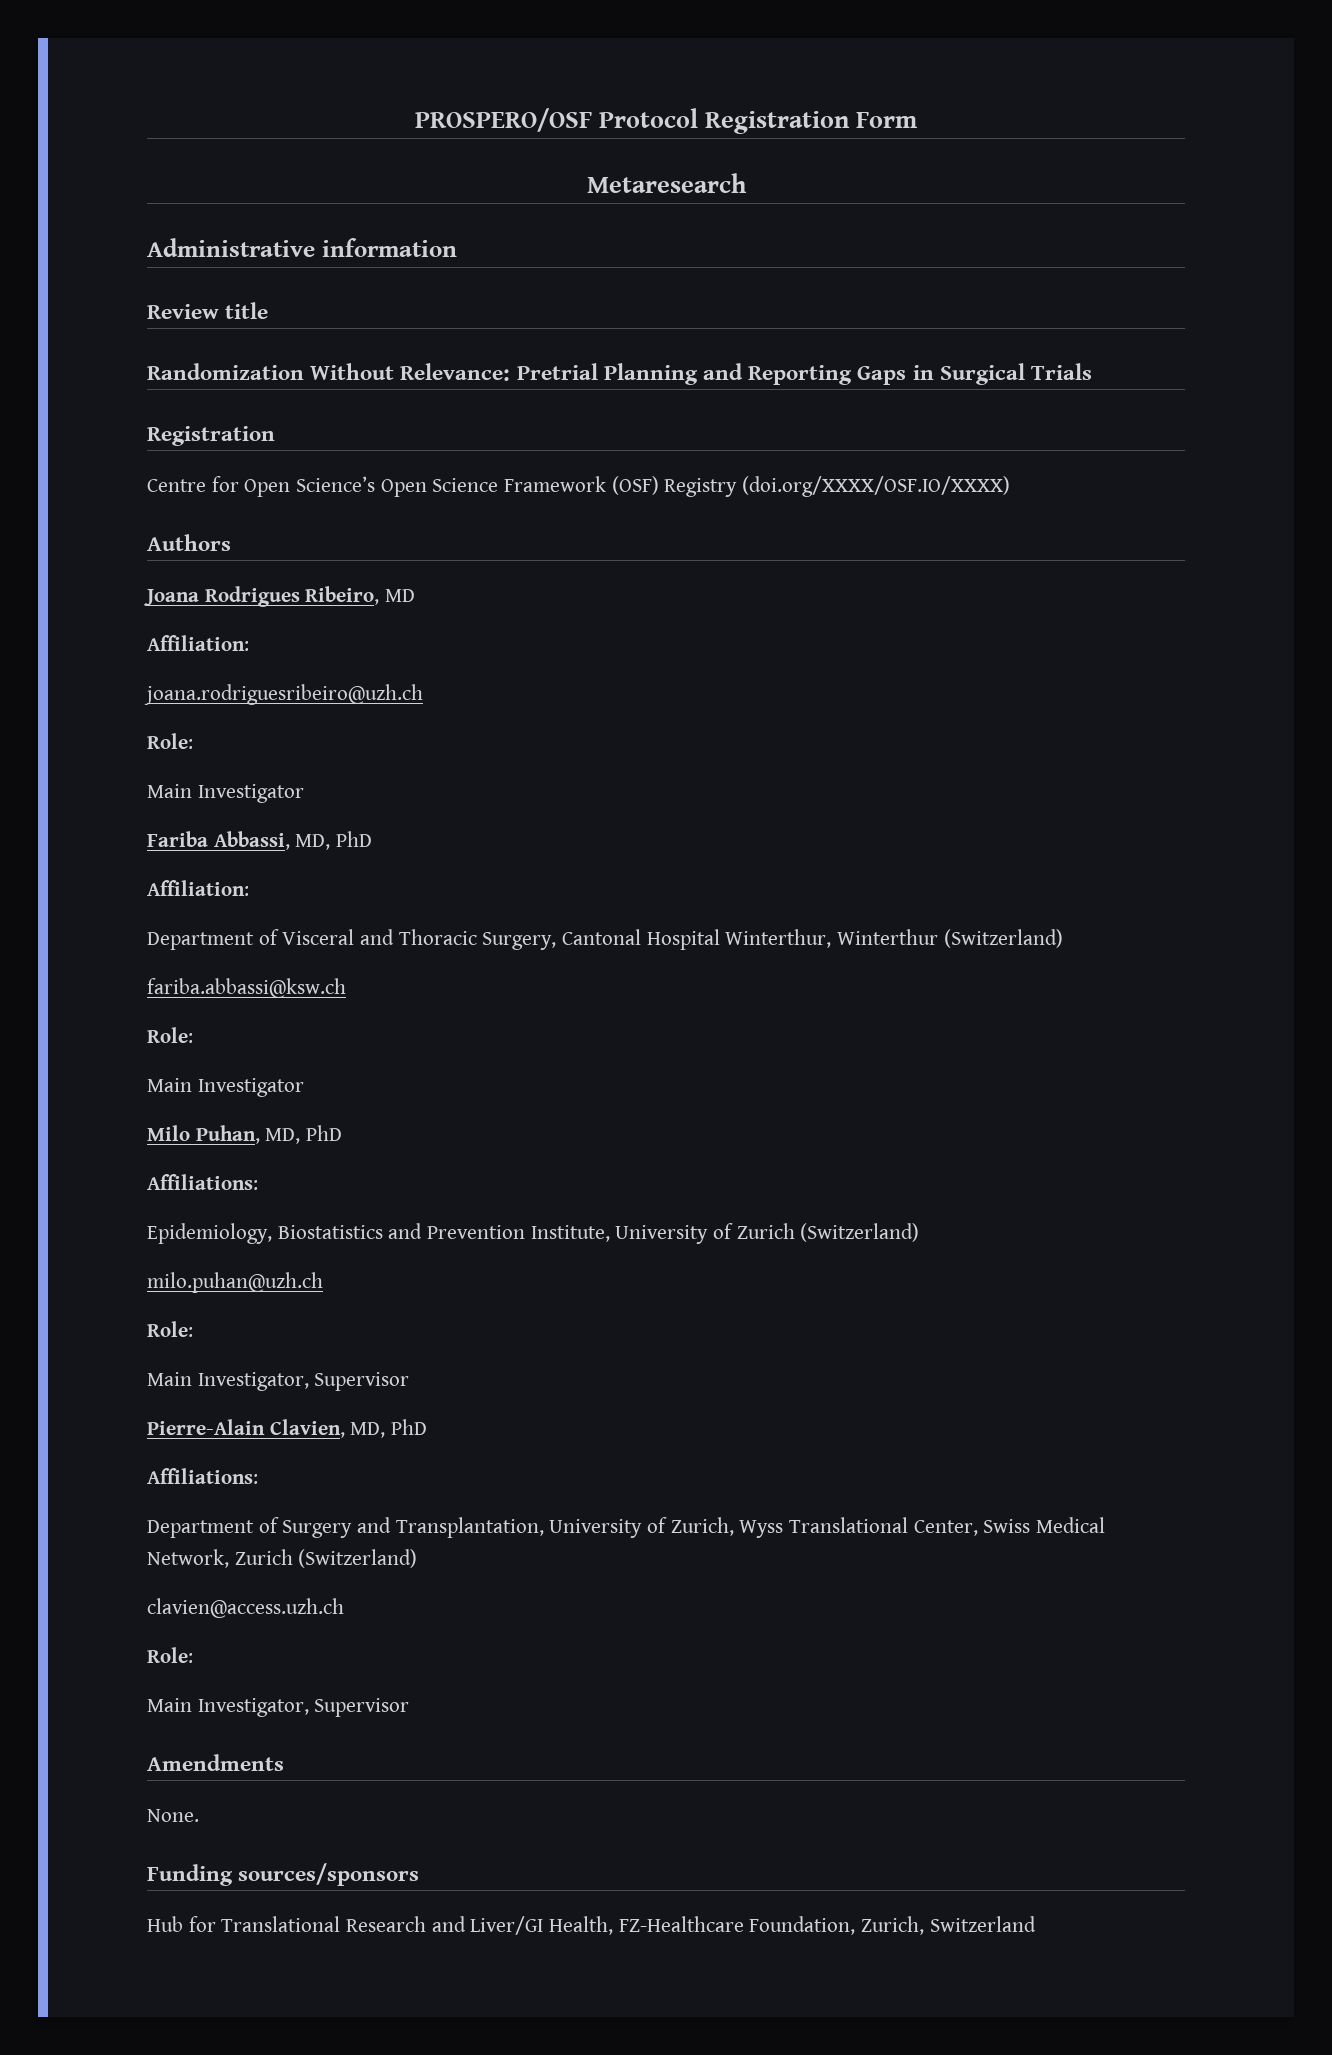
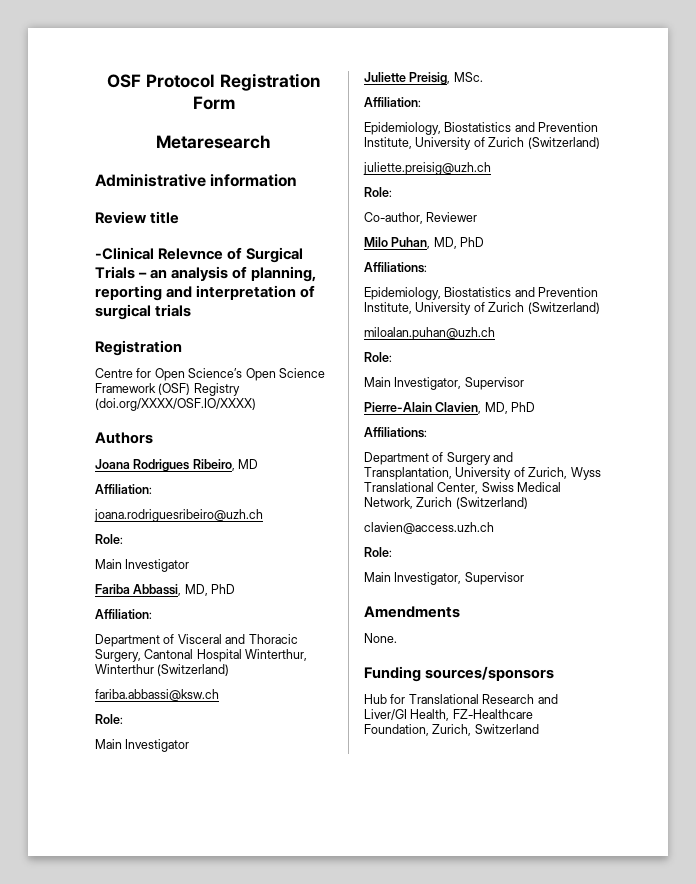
[415,108,592,132] PROSPERO/OSF -> [107,74,142,88] OSF
[147,363,1093,385] Randomization Without Relevance: Pretrial Planning and Reporting Gaps in Surgical Trials -> [95,247,304,263] [95,266,317,282] [95,285,316,301] [95,304,192,320] -Clinical Relevnce of Surgical Trials – an analysis of planning, reporting and interpretation of surgical trials
(304, 1087) none -> [364,72,483,85] [364,97,421,107] [364,122,599,135] [364,137,600,150] [363,162,491,175] [364,187,392,197] [364,212,478,224] // Juliette Preisig, MSc. // Affiliation: // Epidemiology, Biostatistics and Prevention Institute, University of Zurich (Switzerland) // juliette.preisig@uzh.ch // Role: // Co-author, Reviewer
[147,1272,323,1293] milo.puhan@uzh.ch -> [364,327,495,340] miloalan.puhan@uzh.ch

